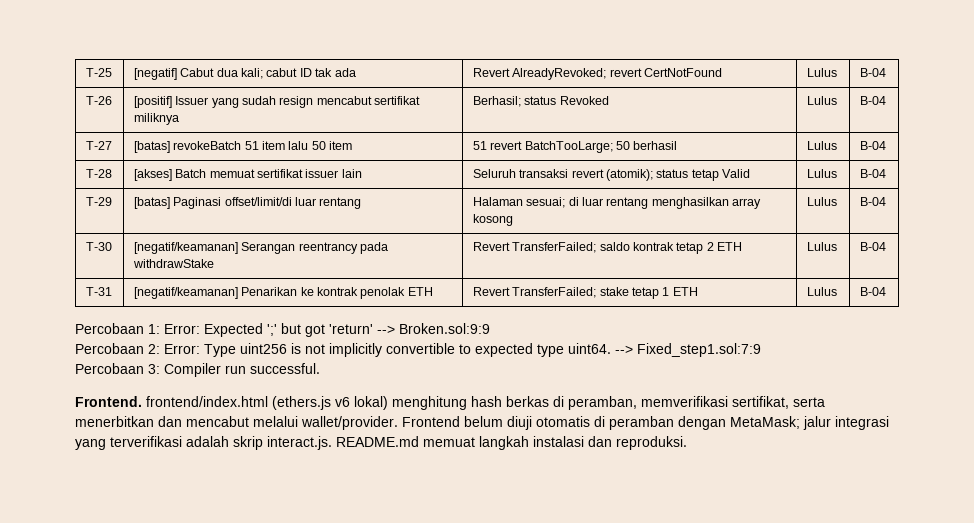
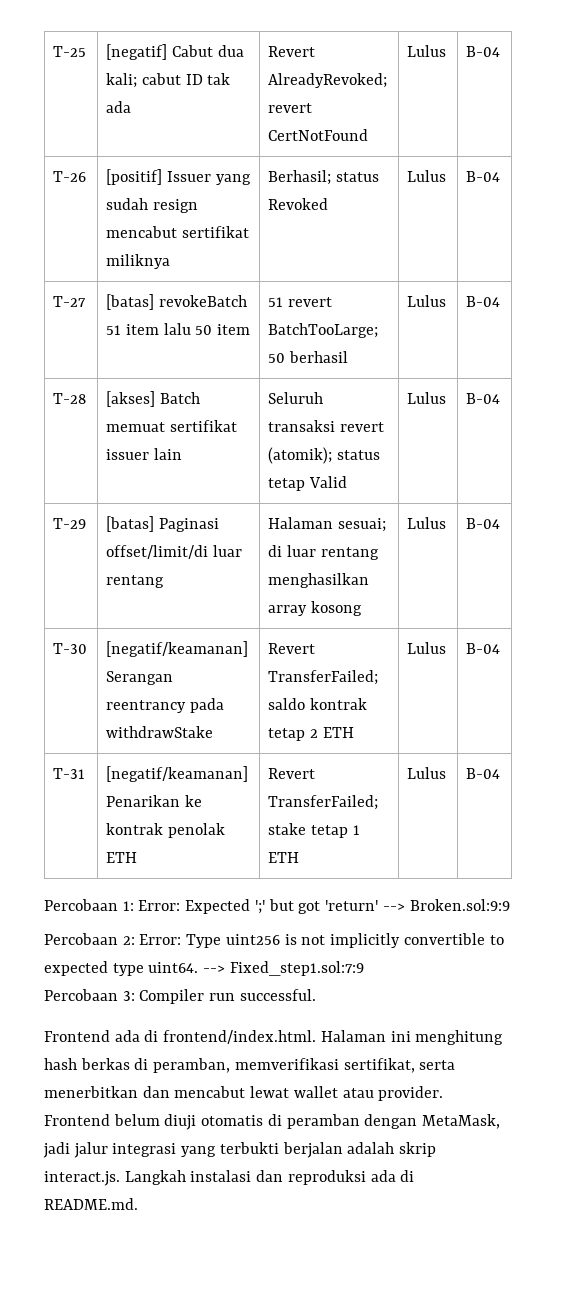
[75,396,388,410] Frontend. frontend/index.html (ethers.js v6 lokal) -> [44,1030,411,1044] Frontend ada di frontend/index.html. Halaman ini
[253,416,398,430] melalui wallet/provider. -> [250,1086,444,1101] lewat wallet atau provider.
[730,416,800,429] MetaMask; -> [422,1114,501,1129] [43,1142,70,1158] MetaMask, jadi
[110,436,182,447] terverifikasi -> [219,1142,343,1158] terbukti berjalan
[336,436,687,450] README.md memuat langkah instalasi dan reproduksi. -> [124,1170,415,1185] [44,1198,138,1210] Langkah instalasi dan reproduksi ada di README.md.

